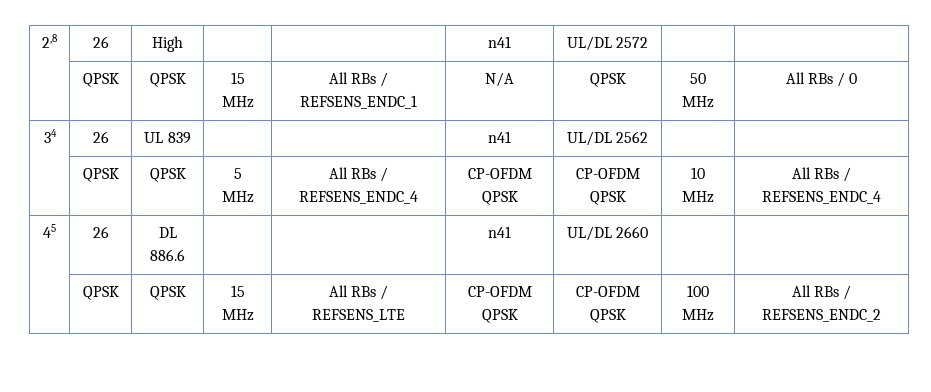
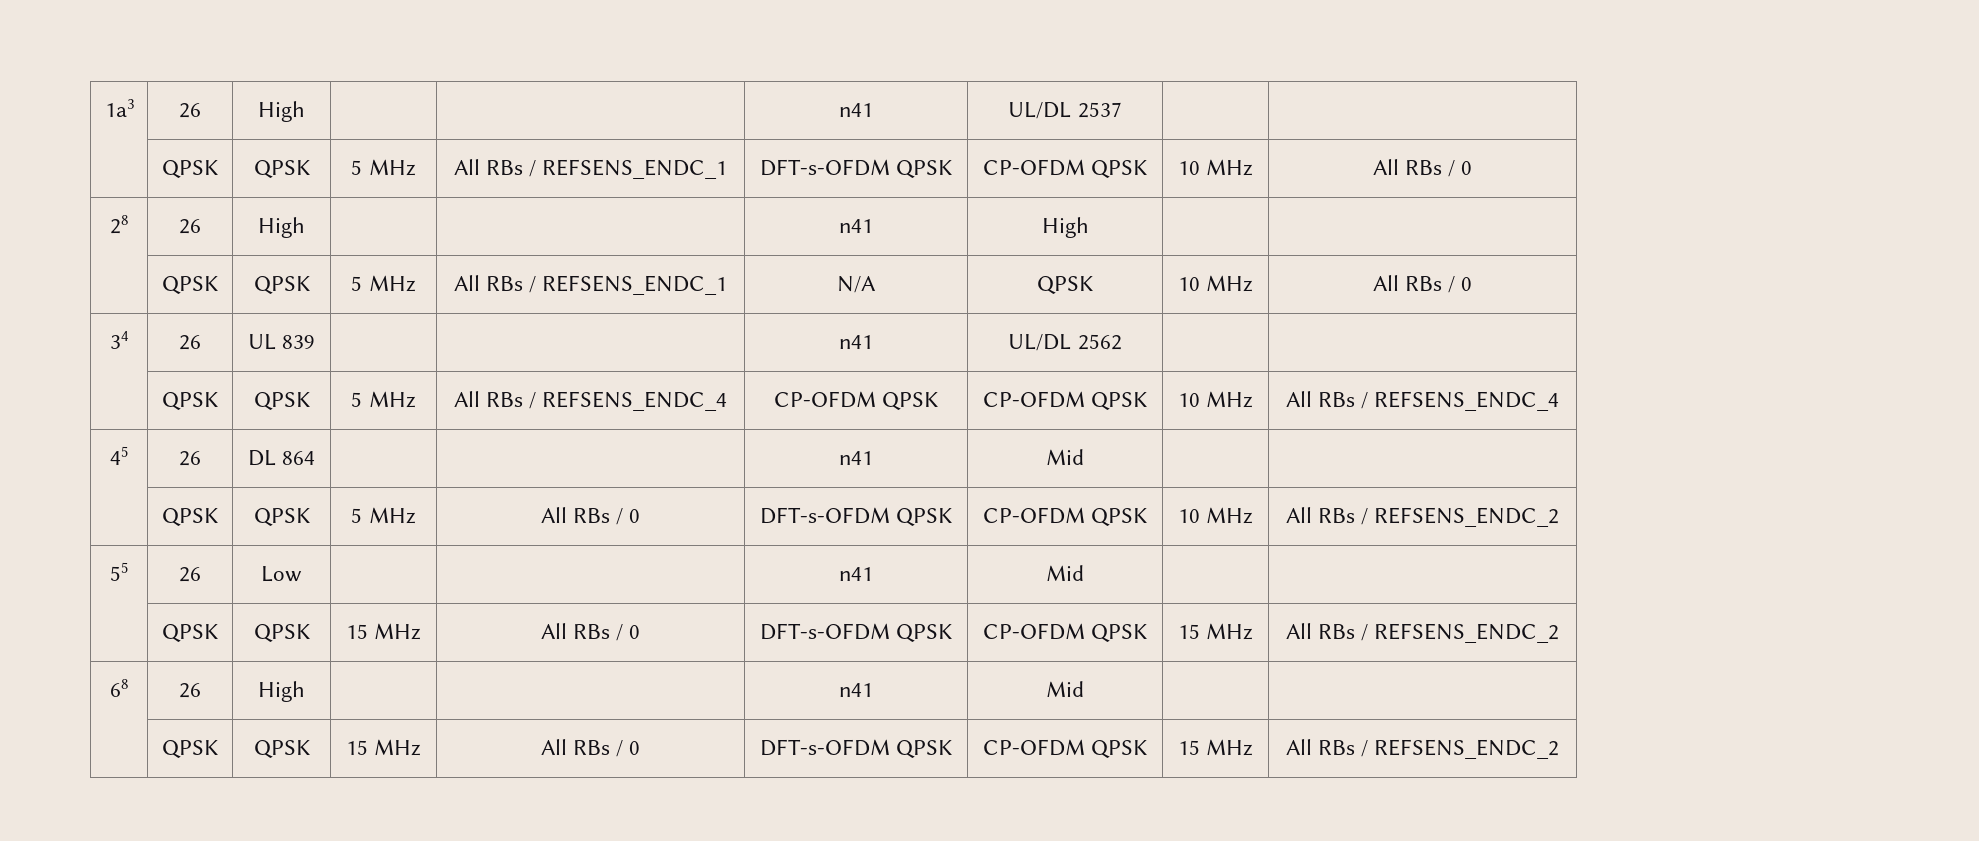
[42,34,58,48] 2,8 -> [104,99,134,117] 1a3
[616,37,649,48] [82,73,119,87] [149,73,186,87] [230,72,245,84] 2572 | | // | QPSK | QPSK | 15 -> [1077,102,1122,118] [162,160,218,178] [253,160,310,178] [351,159,416,176] [453,159,728,179] [759,159,953,178] [982,159,1148,178] [1177,159,1254,176] [1372,159,1473,177] [110,215,128,234] [179,219,201,234] [258,217,305,238] [839,219,873,233] [1041,217,1089,238] [162,276,218,294] [253,276,310,294] [351,276,363,291] 2537 | | // | QPSK | QPSK | 5 MHz | All RBs / REFSENS_ENDC_1 | DFT-s-OFDM QPSK | CP-OFDM QPSK | 10 MHz | All RBs / 0 // 28 | 26 | High | | | n41 | High | | // | QPSK | QPSK | 5
[690,73,706,84] 50 -> [1177,277,1200,291] 10
[150,249,185,261] [488,226,511,238] [566,226,649,241] [82,286,119,300] [149,286,186,300] [230,285,245,297] [221,309,254,321] [328,285,389,300] [312,309,405,322] [467,286,532,297] [481,309,518,323] [575,286,640,297] [589,309,626,323] [687,285,709,297] [682,309,714,321] [791,285,852,300] [762,309,881,322] 886.6 | | | n41 | UL/DL 2660 | | // | QPSK | QPSK | 15 MHz | All RBs / REFSENS_LTE | CP-OFDM QPSK | CP-OFDM QPSK | 100 MHz | All RBs / REFSENS_ENDC_2 -> [282,451,316,465] [839,451,873,465] [1046,449,1084,465] [162,508,218,526] [253,508,310,526] [351,507,416,524] [540,507,641,525] [759,507,953,526] [982,507,1148,526] [1177,507,1254,524] [1285,507,1560,527] [110,562,128,581] [179,567,201,582] [261,566,302,582] [839,567,873,581] [1046,565,1084,581] [162,624,218,642] [253,624,310,642] [345,623,422,640] [540,623,641,641] [759,623,953,642] [982,623,1148,642] [1177,623,1254,640] [1285,623,1560,643] [110,679,128,697] [179,683,201,698] [258,681,305,702] [839,683,873,697] [1046,681,1084,697] [162,740,218,758] [253,740,310,758] [345,739,422,756] [540,739,641,757] [759,739,953,758] [982,739,1148,758] [1177,739,1254,756] [1285,739,1560,759] 864 | | | n41 | Mid | | // | QPSK | QPSK | 5 MHz | All RBs / 0 | DFT-s-OFDM QPSK | CP-OFDM QPSK | 10 MHz | All RBs / REFSENS_ENDC_2 // 55 | 26 | Low | | | n41 | Mid | | // | QPSK | QPSK | 15 MHz | All RBs / 0 | DFT-s-OFDM QPSK | CP-OFDM QPSK | 15 MHz | All RBs / REFSENS_ENDC_2 // 68 | 26 | High | | | n41 | Mid | | // | QPSK | QPSK | 15 MHz | All RBs / 0 | DFT-s-OFDM QPSK | CP-OFDM QPSK | 15 MHz | All RBs / REFSENS_ENDC_2

